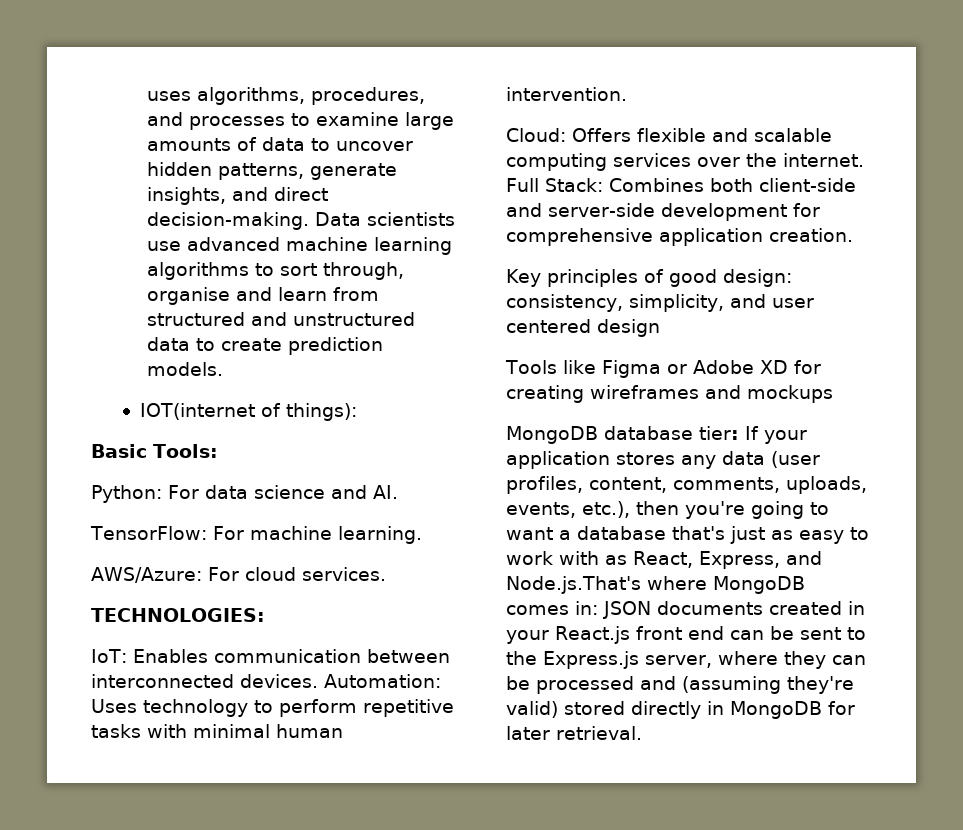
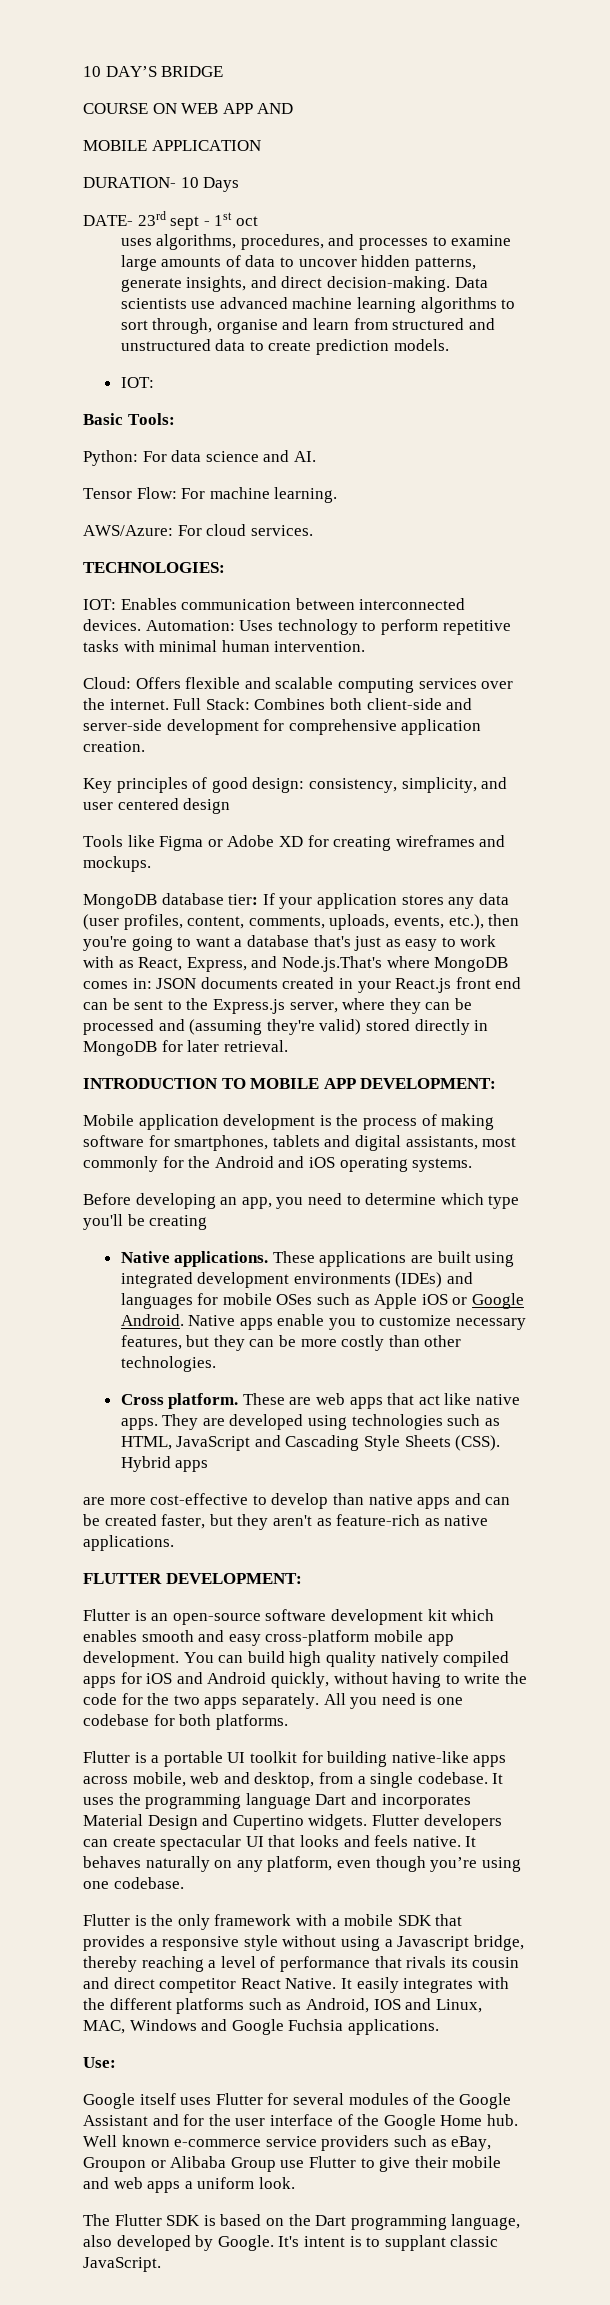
(146, 96) none -> [83,66,224,77] [83,103,294,114] [83,140,261,151] [83,177,240,192] [83,211,258,230] 10 DAY’S BRIDGE // COURSE ON WEB APP AND // MOBILE APPLICATION // DURATION- 10 Days // DATE- 23rd sept - 1st oct //
[139,403,357,421] IOT(internet of things): -> [120,377,154,388] IOT:
[90,526,207,540] TensorFlow: -> [83,487,177,499] Tensor Flow:
[91,649,127,663] IoT: -> [83,599,116,610] IOT:
[747,385,833,403] mockups -> [83,856,151,872] mockups.
(642, 733) none -> [83,1078,497,1089] [83,1114,495,1130] [83,1135,517,1151] [83,1156,473,1172] [83,1193,520,1209] [83,1214,208,1230] [120,1251,515,1267] [120,1272,473,1288] [120,1293,524,1309] [120,1314,526,1330] [120,1335,462,1351] [120,1356,216,1372] [120,1393,520,1409] [120,1414,500,1430] [120,1435,501,1451] [120,1456,209,1472] [83,1493,511,1509] [83,1514,489,1530] [83,1535,174,1551] [83,1573,302,1584] [83,1609,495,1625] [83,1630,454,1646] [83,1651,510,1667] [83,1672,527,1688] [83,1693,463,1709] [83,1714,288,1730] [83,1751,507,1767] [83,1772,504,1788] [83,1793,471,1809] [83,1814,502,1830] [83,1835,477,1851] [83,1856,521,1872] [83,1877,184,1889] [83,1914,463,1930] [83,1935,524,1951] [83,1956,520,1972] [83,1977,509,1993] [83,1998,482,2014] [83,2019,439,2035] [83,2057,116,2068] [83,2093,512,2109] [83,2114,518,2130] [83,2135,492,2151] [83,2156,502,2172] [83,2177,295,2193] [83,2214,521,2230] [83,2235,499,2251] [83,2257,161,2272] // INTRODUCTION TO MOBILE APP DEVELOPMENT: // Mobile application development is the process of making software for smartphones, tablets and digital assistants, most commonly for the Android and iOS operating systems. // Before developing an app, you need to determine which type you'll be creating // Native applications. These applications are built using integrated development environments (IDEs) and languages for mobile OSes such as Apple iOS or Google Android. Native apps enable you to customize necessary features, but they can be more costly than other technologies. // Cross platform. These are web apps that act like native apps. They are developed using technologies such as HTML, JavaScript and Cascading Style Sheets (CSS). Hybrid apps // are more cost-effective to develop than native apps and can be created faster, but they aren't as feature-rich as native applications. // FLUTTER DEVELOPMENT: // Flutter is an open-source software development kit which enables smooth and easy cross-platform mobile app development. You can build high quality natively compiled apps for iOS and Android quickly, without having to write the code for the two apps separately. All you need is one codebase for both platforms. // Flutter is a portable UI toolkit for building native-like apps across mobile, web and desktop, from a single codebase. It uses the programming language Dart and incorporates Material Design and Cupertino widgets. Flutter developers can create spectacular UI that looks and feels native. It behaves naturally on any platform, even though you’re using one codebase. // Flutter is the only framework with a mobile SDK that provides a responsive style without using a Javascript bridge, thereby reaching a level of performance that rivals its cousin and direct competitor React Native. It easily integrates with the different platforms such as Android, IOS and Linux, MAC, Windows and Google Fuchsia applications. // Use: // Google itself uses Flutter for several modules of the Google Assistant and for the user interface of the Google Home hub. Well known e-commerce service providers such as eBay, Groupon or Alibaba Group use Flutter to give their mobile and web apps a uniform look. // The Flutter SDK is based on the Dart programming language, also developed by Google. It's intent is to supplant classic JavaScript.

